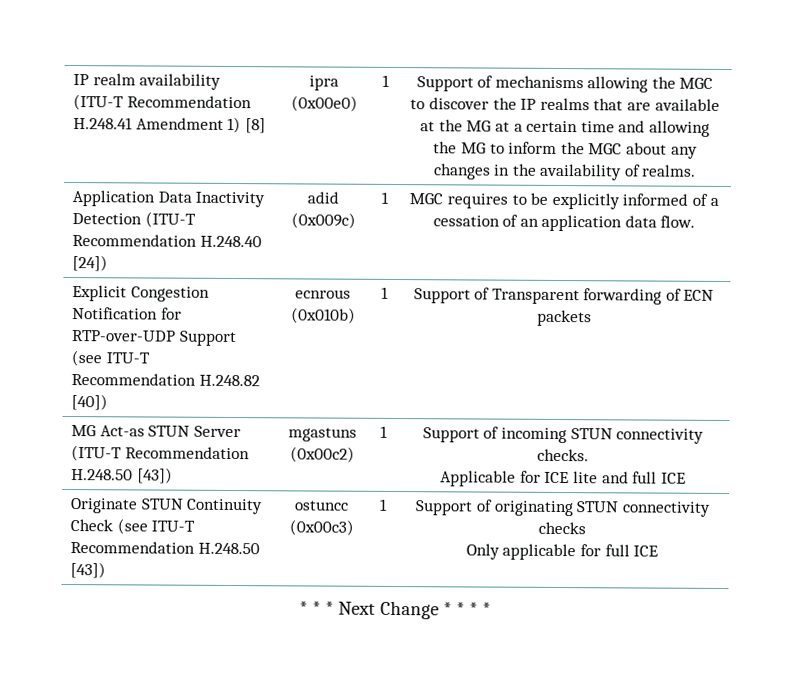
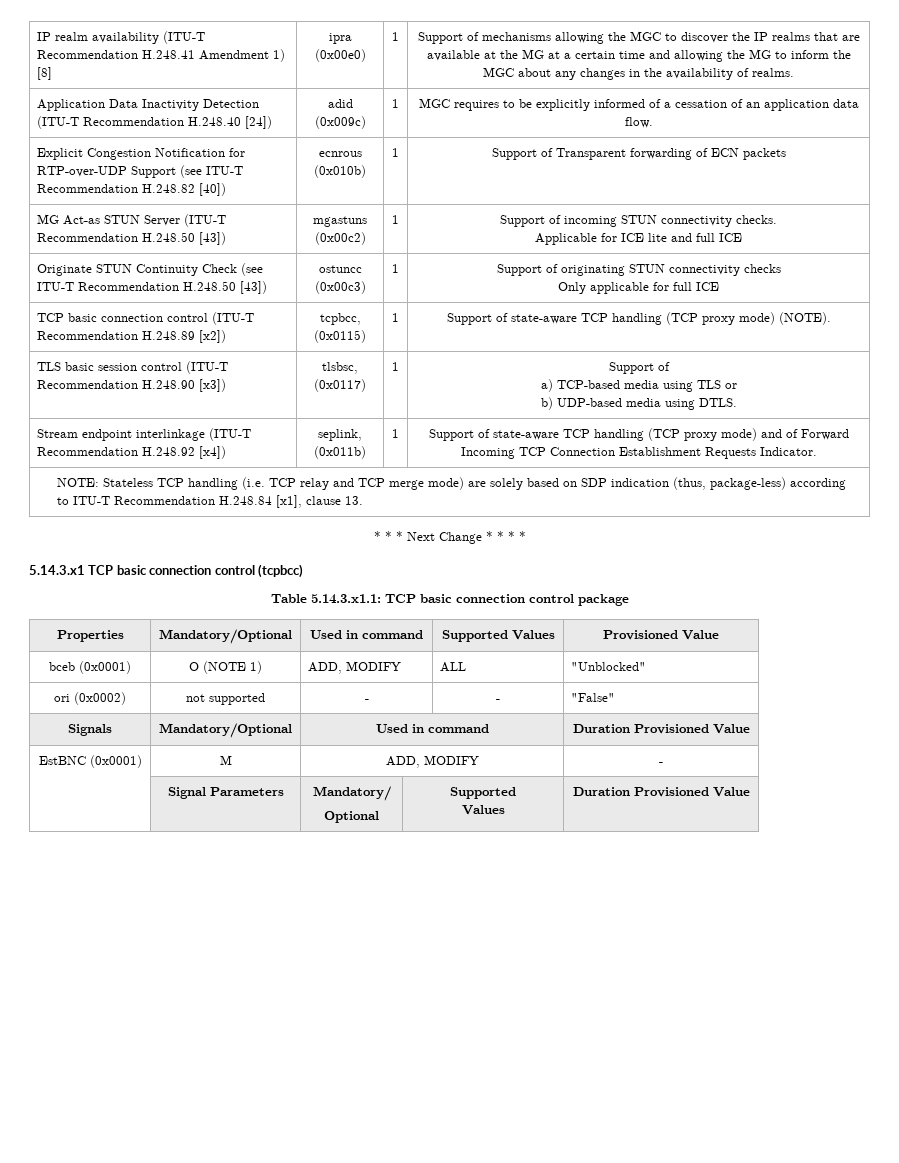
(659, 551) none -> [37,312,255,325] [37,330,227,343] [319,313,361,325] [314,330,366,343] [392,313,399,322] [446,312,831,325] [37,361,229,374] [37,379,227,392] [322,362,358,374] [314,379,366,392] [392,362,399,371] [608,362,670,374] [540,379,737,392] [540,397,737,410] [37,428,252,441] [37,446,227,459] [318,429,362,441] [314,446,366,459] [392,429,399,438] [428,428,849,441] [460,447,817,459] [57,477,847,490] [57,495,364,508] // TCP basic connection control (ITU-T Recommendation H.248.89 [x2]) | tcpbcc, (0x0115) | 1 | Support of state-aware TCP handling (TCP proxy mode) (NOTE). // TLS basic session control (ITU-T Recommendation H.248.90 [x3]) | tlsbsc, (0x0117) | 1 | Support of // a) TCP-based media using TLS or // b) UDP-based media using DTLS. // Stream endpoint interlinkage (ITU-T Recommendation H.248.92 [x4]) | seplink, (0x011b) | 1 | Support of state-aware TCP handling (TCP proxy mode) and of Forward Incoming TCP Connection Establishment Requests Indicator. // NOTE: Stateless TCP handling (i.e. TCP relay and TCP merge mode) are solely based on SDP indication (thus, package-less) according to ITU-T Recommendation H.248.84 [x1], clause 13.
(492, 609) none -> [29,564,303,578] [270,594,629,606] [56,630,124,642] [159,629,292,644] [310,630,423,639] [441,630,555,642] [603,630,719,640] [49,661,131,674] [189,661,262,674] [308,661,402,674] [440,662,467,672] [571,662,647,671] [54,692,126,705] [186,693,265,705] [364,699,369,702] [496,699,500,702] [571,693,616,702] [68,724,112,736] [159,723,292,738] [375,724,489,733] [572,724,750,734] [38,755,142,768] [219,755,232,765] [385,755,479,768] [659,762,663,765] [167,787,284,799] [312,786,391,801] [324,811,379,823] [450,787,516,799] [461,805,505,815] [572,787,750,797] // 5.14.3.x1 TCP basic connection control (tcpbcc) // Table 5.14.3.x1.1: TCP basic connection control package // Properties | Mandatory/Optional | Used in command | Supported Values | Provisioned Value // bceb (0x0001) | O (NOTE 1) | ADD, MODIFY | ALL | "Unblocked" // ori (0x0002) | not supported | - | - | "False" // Signals | Mandatory/Optional | Used in command | Duration Provisioned Value // EstBNC (0x0001) | M | ADD, MODIFY | - // | Signal Parameters | Mandatory/ // Optional | Supported // Values | Duration Provisioned Value

